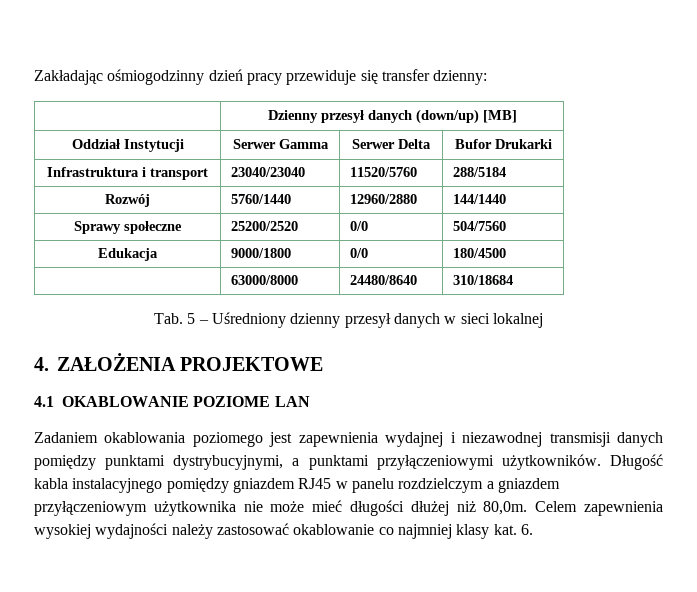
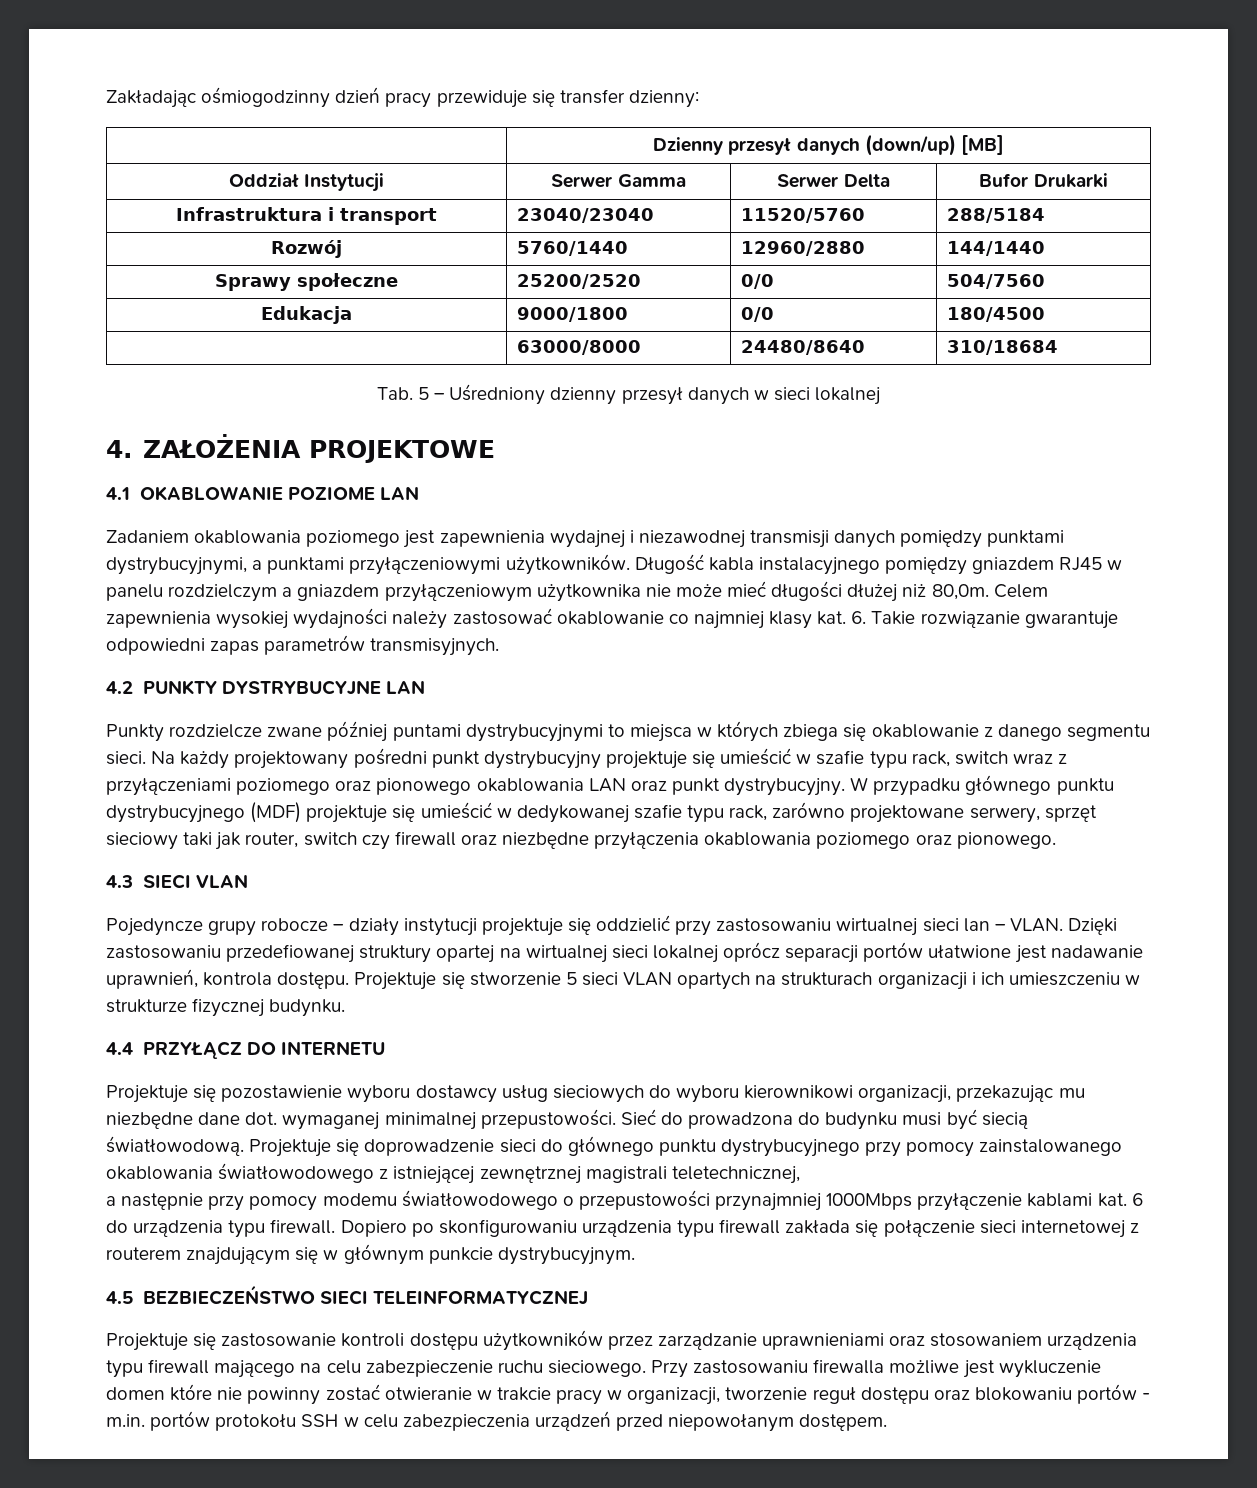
(533, 529) none -> [871,611,1118,629] [106,635,500,656] [106,680,425,696] [106,721,1150,742] [106,748,1068,769] [106,775,1114,796] [106,802,1097,823] [106,831,1056,850] [106,874,248,889] [106,915,1118,936] [106,942,1143,963] [106,969,1141,990] [106,998,346,1017] [106,1041,385,1059] [106,1085,1085,1103] [106,1109,1028,1130] [106,1136,1123,1157] [106,1163,800,1184] [106,1190,1143,1211] [106,1219,1139,1238] [106,1244,635,1265] [106,1285,588,1306] [106,1330,1138,1351] [106,1359,1101,1378] [106,1384,1151,1405] [106,1411,888,1432] Takie rozwiązanie gwarantuje odpowiedni zapas parametrów transmisyjnych. // 4.2 PUNKTY DYSTRYBUCYJNE LAN // Punkty rozdzielcze zwane później puntami dystrybucyjnymi to miejsca w których zbiega się okablowanie z danego segmentu sieci. Na każdy projektowany pośredni punkt dystrybucyjny projektuje się umieścić w szafie typu rack, switch wraz z przyłączeniami poziomego oraz pionowego okablowania LAN oraz punkt dystrybucyjny. W przypadku głównego punktu dystrybucyjnego (MDF) projektuje się umieścić w dedykowanej szafie typu rack, zarówno projektowane serwery, sprzęt sieciowy taki jak router, switch czy firewall oraz niezbędne przyłączenia okablowania poziomego oraz pionowego. // 4.3 SIECI VLAN // Pojedyncze grupy robocze – działy instytucji projektuje się oddzielić przy zastosowaniu wirtualnej sieci lan – VLAN. Dzięki zastosowaniu przedefiowanej struktury opartej na wirtualnej sieci lokalnej oprócz separacji portów ułatwione jest nadawanie uprawnień, kontrola dostępu. Projektuje się stworzenie 5 sieci VLAN opartych na strukturach organizacji i ich umieszczeniu w strukturze fizycznej budynku. // 4.4 PRZYŁĄCZ DO INTERNETU // Projektuje się pozostawienie wyboru dostawcy usług sieciowych do wyboru kierownikowi organizacji, przekazując mu niezbędne dane dot. wymaganej minimalnej przepustowości. Sieć do prowadzona do budynku musi być siecią światłowodową. Projektuje się doprowadzenie sieci do głównego punktu dystrybucyjnego przy pomocy zainstalowanego okablowania światłowodowego z istniejącej zewnętrznej magistrali teletechnicznej, // a następnie przy pomocy modemu światłowodowego o przepustowości przynajmniej 1000Mbps przyłączenie kablami kat. 6 do urządzenia typu firewall. Dopiero po skonfigurowaniu urządzenia typu firewall zakłada się połączenie sieci internetowej z routerem znajdującym się w głównym punkcie dystrybucyjnym. // 4.5 BEZBIECZEŃSTWO SIECI TELEINFORMATYCZNEJ // Projektuje się zastosowanie kontroli dostępu użytkowników przez zarządzanie uprawnieniami oraz stosowaniem urządzenia typu firewall mającego na celu zabezpieczenie ruchu sieciowego. Przy zastosowaniu firewalla możliwe jest wykluczenie domen które nie powinny zostać otwieranie w trakcie pracy w organizacji, tworzenie reguł dostępu oraz blokowaniu portów - m.in. portów protokołu SSH w celu zabezpieczenia urządzeń przed niepowołanym dostępem.

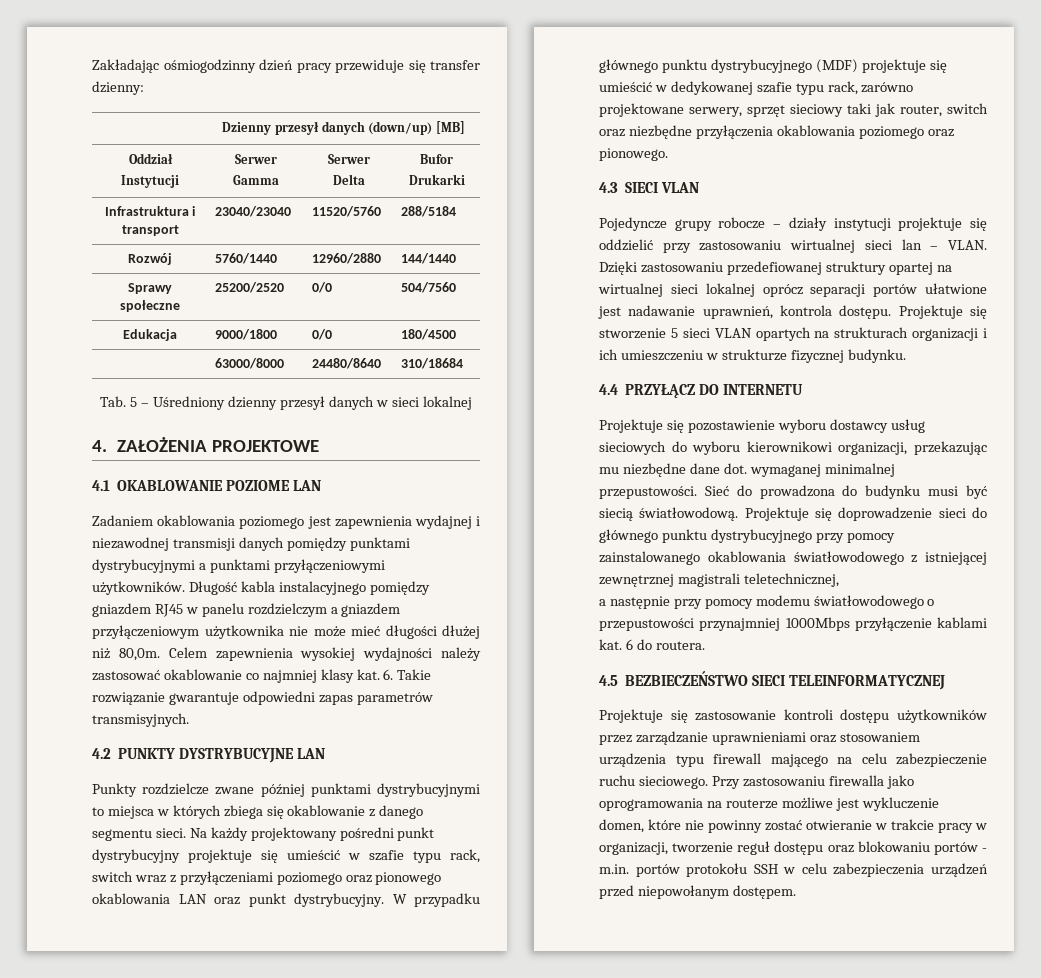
[106,557,247,575] dystrybucyjnymi, -> [92,559,195,573] dystrybucyjnymi
[392,724,461,741] puntami -> [310,783,371,797] punktami
[361,831,456,850] czy firewall -> (988, 108) none
[133,1219,1139,1238] [106,1244,635,1265] urządzenia typu firewall. Dopiero po skonfigurowaniu urządzenia typu firewall zakłada się połączenie sieci internetowej z routerem znajdującym się w głównym punkcie dystrybucyjnym. -> [655,641,705,650] routera.
(885, 1366) none -> [886,775,914,789] [599,798,778,811] jako oprogramowania na routerze
[106,1387,165,1400] domen -> [599,819,644,833] domen,

